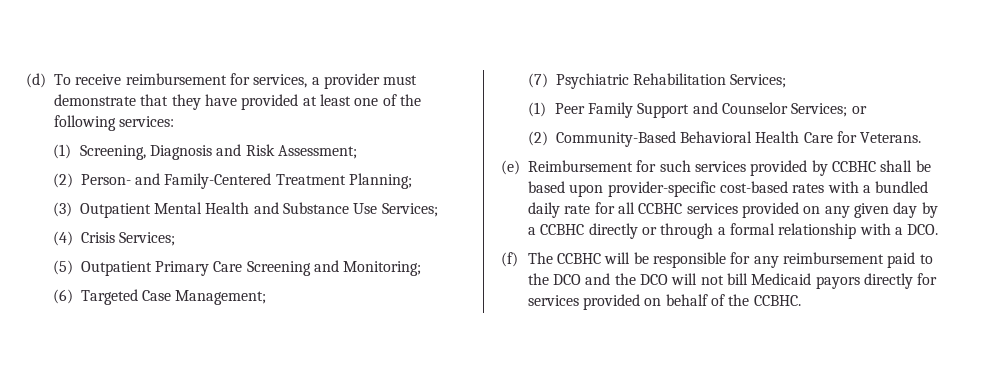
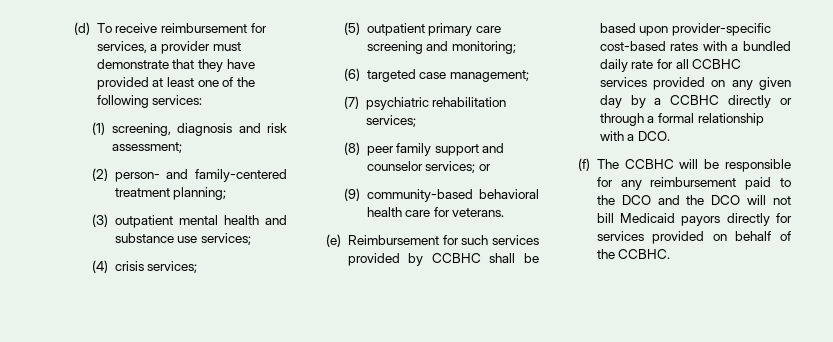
[79,144,357,160] [52,173,413,189] [52,202,438,218] Screening, Diagnosis and Risk Assessment; // (2) Person- and Family-Centered Treatment Planning; // (3) Outpatient Mental Health and Substance Use Services; -> [111,123,287,136] [111,142,182,153] [91,168,287,182] [114,187,227,200] [91,214,287,228] [114,233,251,245] screening, diagnosis and risk assessment; // (2) person- and family-centered treatment planning; // (3) outpatient mental health and substance use services;
[80,232,176,246] Crisis Services; -> [114,261,198,273] crisis services;
[80,260,422,276] [52,289,267,305] [527,73,787,89] [527,102,867,118] [527,131,922,147] Outpatient Primary Care Screening and Monitoring; // (6) Targeted Case Management; // (7) Psychiatric Rehabilitation Services; // (1) Peer Family Support and Counselor Services; or // (2) Community-Based Behavioral Health Care for Veterans. -> [366,23,501,36] [366,41,516,54] [343,68,529,82] [343,96,507,110] [365,115,416,127] [343,142,505,156] [366,161,491,173] [343,188,539,202] [366,207,505,217] outpatient primary care screening and monitoring; // (6) targeted case management; // (7) psychiatric rehabilitation services; // (8) peer family support and counselor services; or // (9) community-based behavioral health care for veterans.

